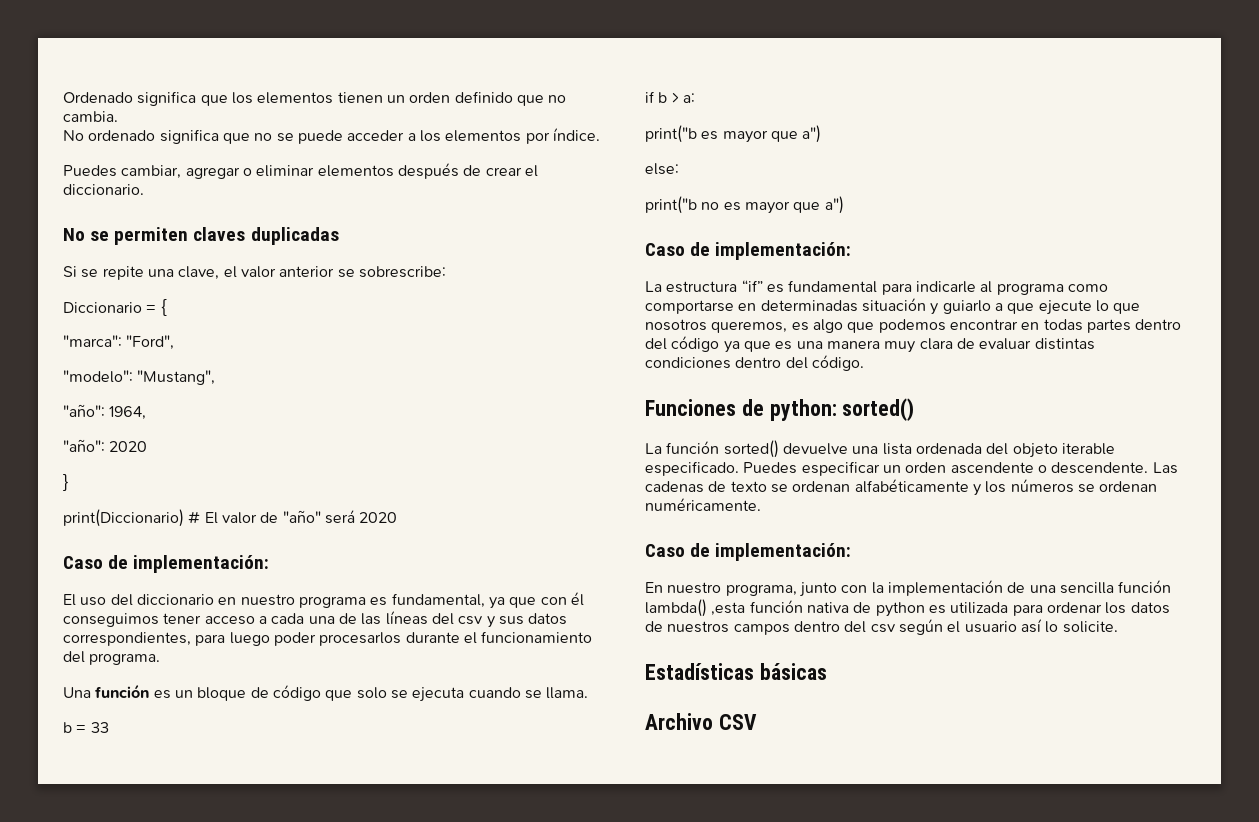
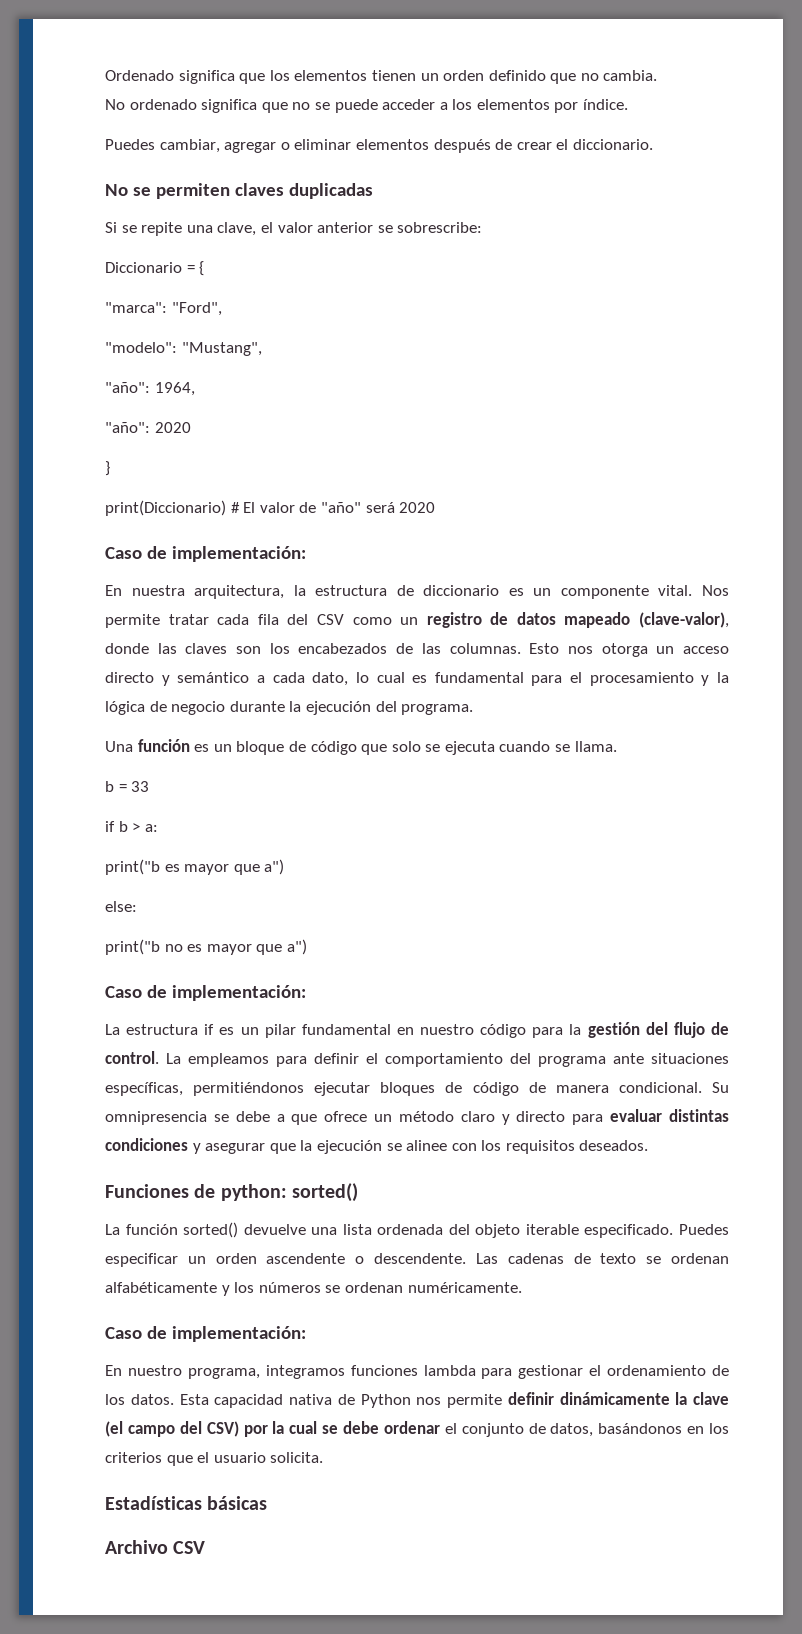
[63,592,584,609] [63,611,568,628] [63,631,593,646] El uso del diccionario en nuestro programa es fundamental, ya que con él conseguimos tener acceso a cada una de las líneas del csv y sus datos correspondientes, para luego poder procesarlos durante el funcionamiento -> [105,585,729,599] [105,612,729,628] [105,643,729,657] [105,672,729,686] [105,701,371,715] En nuestra arquitectura, la estructura de diccionario es un componente vital. Nos permite tratar cada fila del CSV como un registro de datos mapeado (clave-valor), donde las claves son los encabezados de las columnas. Esto nos otorga un acceso directo y semántico a cada dato, lo cual es fundamental para el procesamiento y la lógica de negocio durante la ejecución
[741,280,1108,295] [645,298,1141,315] [645,319,1182,333] [645,336,1095,353] [645,355,864,371] “if” es fundamental para indicarle al programa como comportarse en determinadas situación y guiarlo a que ejecute lo que nosotros queremos, es algo que podemos encontrar en todas partes dentro del código ya que es una manera muy clara de evaluar distintas condiciones dentro del código. -> [204,1022,729,1038] [105,1051,729,1067] [105,1082,729,1096] [105,1109,729,1125] [105,1138,649,1154] if es un pilar fundamental en nuestro código para la gestión del flujo de control. La empleamos para definir el comportamiento del programa ante situaciones específicas, permitiéndonos ejecutar bloques de código de manera condicional. Su omnipresencia se debe a que ofrece un método claro y directo para evaluar distintas condiciones y asegurar que la ejecución se alinee con los requisitos deseados.
[798,580,1172,597] [645,599,1170,617] [645,619,1118,635] junto con la implementación de una sencilla función lambda() ,esta función nativa de python es utilizada para ordenar los datos de nuestros campos dentro del csv según el usuario así lo solicite. -> [265,1365,729,1379] [105,1392,729,1408] [105,1421,729,1437] [105,1452,324,1466] integramos funciones lambda para gestionar el ordenamiento de los datos. Esta capacidad nativa de Python nos permite definir dinámicamente la clave (el campo del CSV) por la cual se debe ordenar el conjunto de datos, basándonos en los criterios que el usuario solicita.

